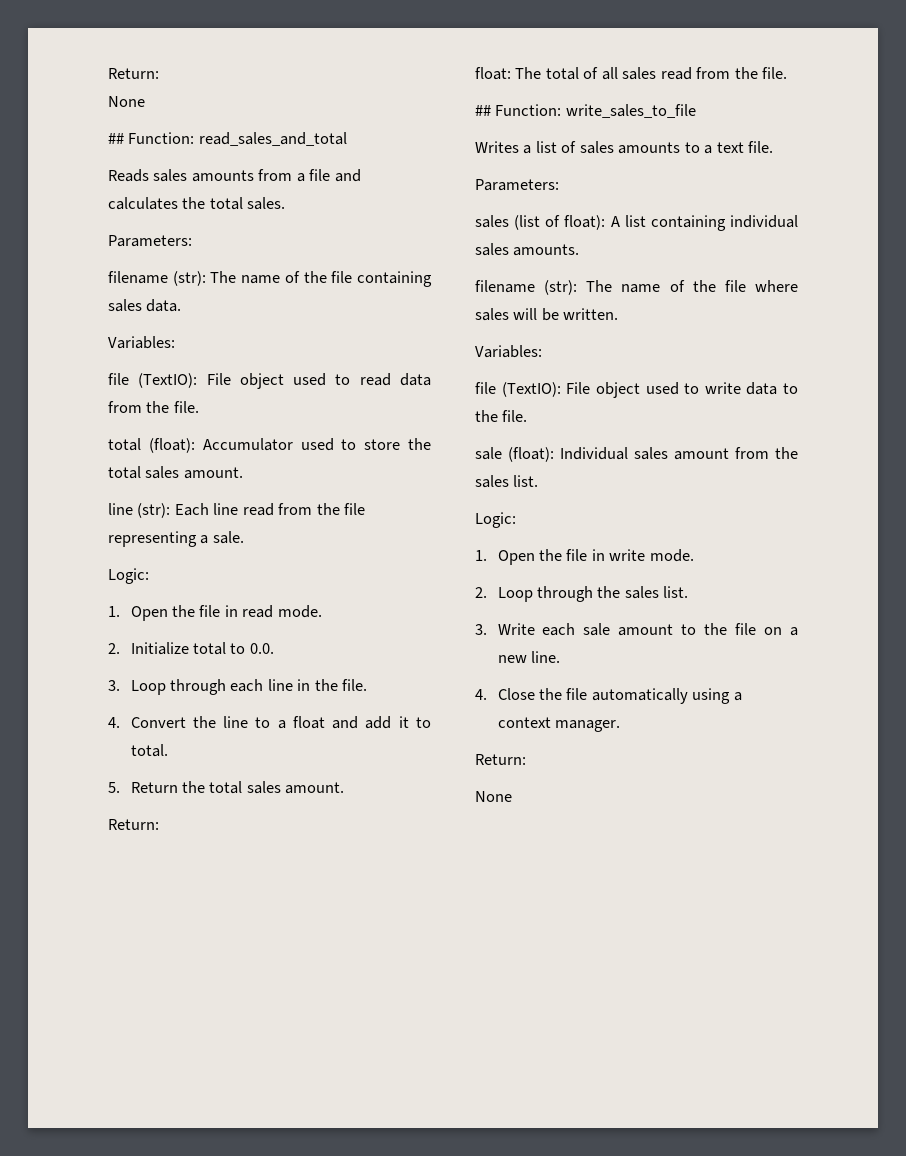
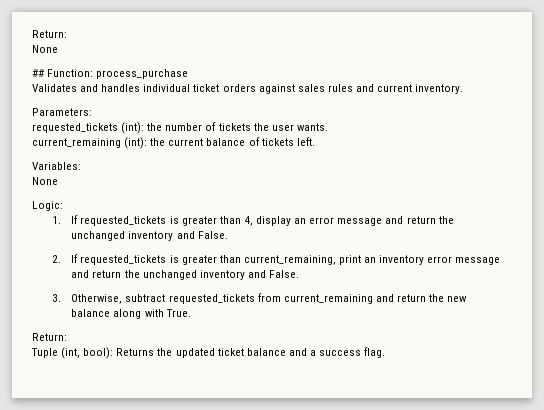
[198,132,347,146] [108,169,361,182] [108,197,286,210] [108,235,192,247] [108,271,432,287] [108,299,182,312] [108,336,175,349] [108,373,431,389] [108,401,199,413] [108,438,431,453] [108,466,243,479] [108,503,366,518] [108,531,244,547] [108,568,149,584] [108,605,322,621] [108,642,274,655] [108,679,368,695] [108,716,432,729] [130,744,168,757] [108,781,345,794] [108,819,159,830] [475,67,788,80] [475,104,696,118] [475,141,774,154] [475,179,559,191] [475,215,798,231] [475,243,580,256] [475,280,798,295] [475,308,619,321] [475,345,542,358] [475,382,798,398] [475,410,528,422] [475,447,798,462] [475,475,539,488] [475,512,516,528] [475,549,694,565] [475,586,689,602] [475,623,798,636] [497,651,560,663] [475,688,742,704] [497,717,620,732] [475,754,526,765] [475,791,512,802] read_sales_and_total // Reads sales amounts from a file and calculates the total sales. // Parameters: // filename (str): The name of the file containing sales data. // Variables: // file (TextIO): File object used to read data from the file. // total (float): Accumulator used to store the total sales amount. // line (str): Each line read from the file representing a sale. // Logic: // 1. Open the file in read mode. // 2. Initialize total to 0.0. // 3. Loop through each line in the file. // 4. Convert the line to a float and add it to total. // 5. Return the total sales amount. // Return: // float: The total of all sales read from the file. // ## Function: write_sales_to_file // Writes a list of sales amounts to a text file. // Parameters: // sales (list of float): A list containing individual sales amounts. // filename (str): The name of the file where sales will be written. // Variables: // file (TextIO): File object used to write data to the file. // sale (float): Individual sales amount from the sales list. // Logic: // 1. Open the file in write mode. // 2. Loop through the sales list. // 3. Write each sale amount to the file on a new line. // 4. Close the file automatically using a context manager. // Return: // None -> [96,69,189,79] [32,84,464,94] [32,108,92,116] [32,122,328,134] [32,137,315,149] [32,162,81,170] [32,177,58,185] [32,201,63,211] [51,215,454,226] [71,231,228,241] [51,254,501,265] [71,270,299,280] [51,293,468,304] [71,309,191,319] [32,333,67,341] [31,347,386,359] process_purchase // Validates and handles individual ticket orders against sales rules and current inventory. // Parameters: // requested_tickets (int): the number of tickets the user wants. // current_remaining (int): the current balance of tickets left. // Variables: // None // Logic: // 1. If requested_tickets is greater than 4, display an error message and return the unchanged inventory and False. // 2. If requested_tickets is greater than current_remaining, print an inventory error message and return the unchanged inventory and False. // 3. Otherwise, subtract requested_tickets from current_remaining and return the new balance along with True. // Return: // Tuple (int, bool): Returns the updated ticket balance and a success flag.

